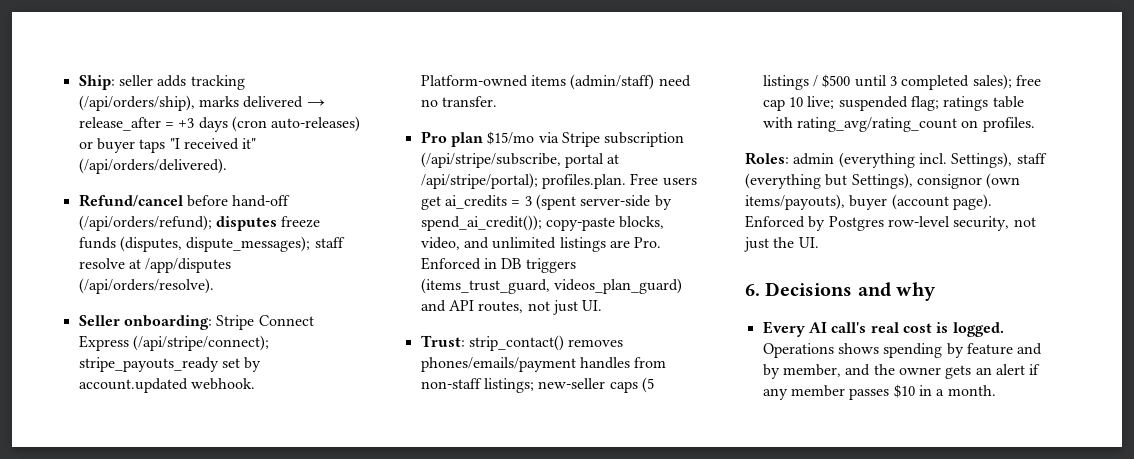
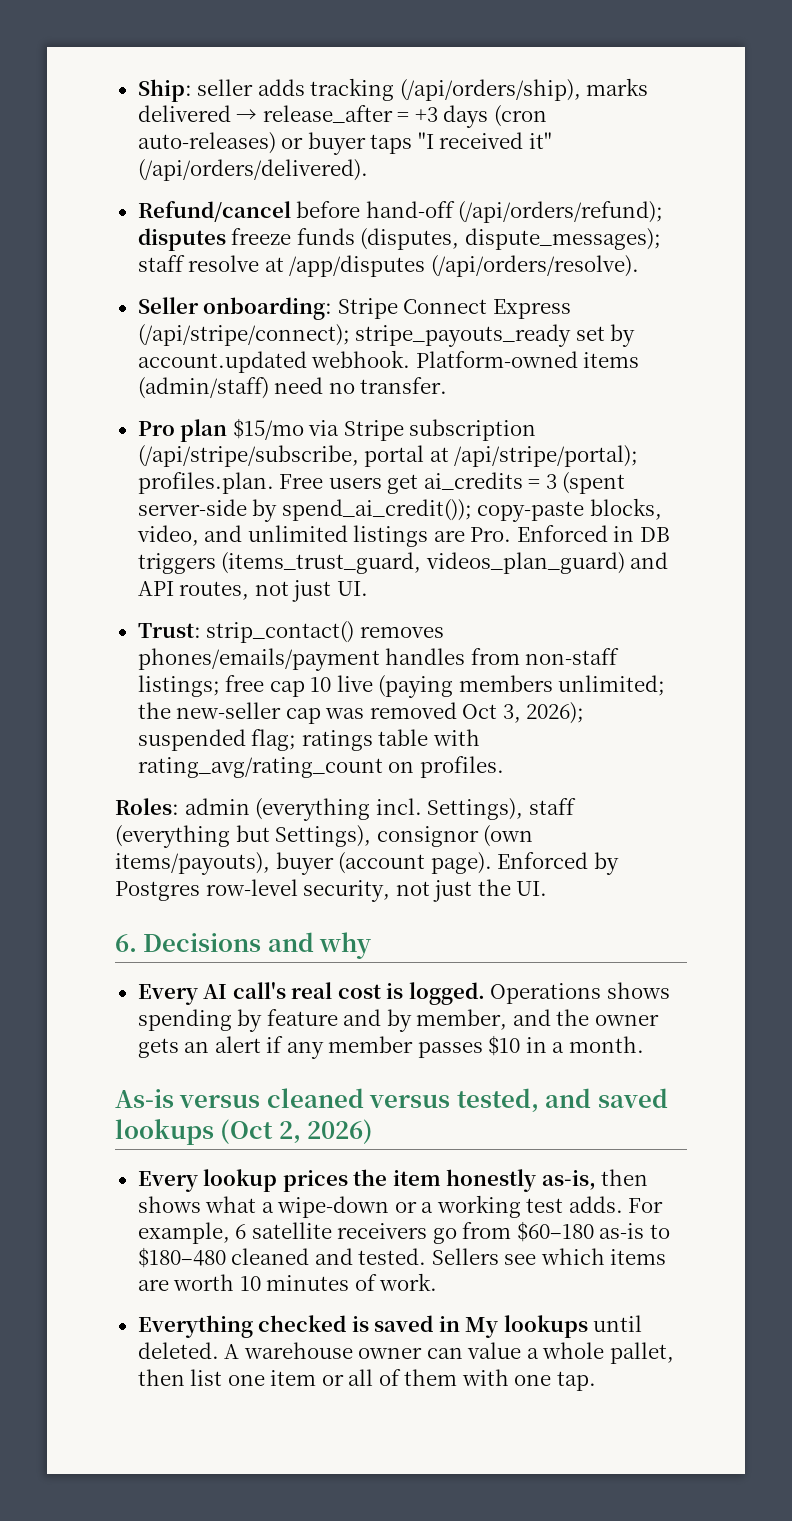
[538,377,654,393] [762,74,1041,90] [762,96,835,111] new-seller caps (5 listings / $500 until 3 completed sales); free cap 10 live; -> [225,675,666,698] [137,702,585,724] free cap 10 live (paying members unlimited; the new-seller cap was removed Oct 3, 2026);
(996, 390) none -> [115,1088,668,1112] [115,1119,374,1145] [137,1169,649,1192] [137,1195,664,1218] [137,1221,670,1244] [137,1247,667,1268] [137,1273,438,1291] [137,1315,643,1338] [137,1342,674,1364] [137,1369,596,1391] // As-is versus cleaned versus tested, and saved lookups (Oct 2, 2026) // Every lookup prices the item honestly as-is, then shows what a wipe-down or a working test adds. For example, 6 satellite receivers go from $60–180 as-is to $180–480 cleaned and tested. Sellers see which items are worth 10 minutes of work. // Everything checked is saved in My lookups until deleted. A warehouse owner can value a whole pallet, then list one item or all of them with one tap.

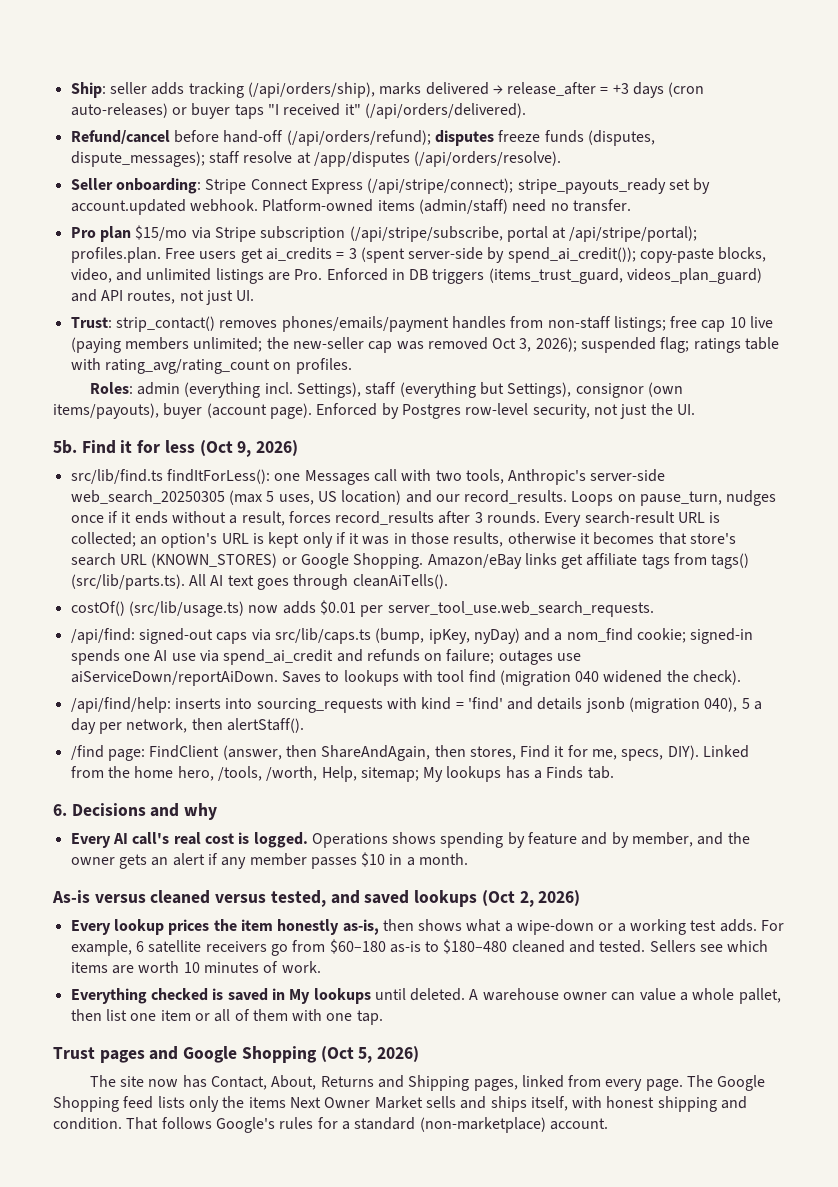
(548, 888) none -> [53,440,299,457] [70,469,666,485] [70,490,777,506] [70,511,721,527] [70,532,737,548] [70,553,750,569] [70,574,448,590] [70,600,654,617] [70,628,754,644] [70,649,582,665] [70,670,742,686] [70,697,763,713] [70,718,304,734] [70,745,750,761] [70,766,614,782] // 5b. Find it for less (Oct 9, 2026) // src/lib/find.ts findItForLess(): one Messages call with two tools, Anthropic's server-side web_search_20250305 (max 5 uses, US location) and our record_results. Loops on pause_turn, nudges once if it ends without a result, forces record_results after 3 rounds. Every search-result URL is collected; an option's URL is kept only if it was in those results, otherwise it becomes that store's search URL (KNOWN_STORES) or Google Shopping. Amazon/eBay links get affiliate tags from tags() (src/lib/parts.ts). All AI text goes through cleanAiTells(). // costOf() (src/lib/usage.ts) now adds $0.01 per server_tool_use.web_search_requests. // /api/find: signed-out caps via src/lib/caps.ts (bump, ipKey, nyDay) and a nom_find cookie; signed-in spends one AI use via spend_ai_credit and refunds on failure; outages use aiServiceDown/reportAiDown. Saves to lookups with tool find (migration 040 widened the check). // /api/find/help: inserts into sourcing_requests with kind = 'find' and details jsonb (migration 040), 5 a day per network, then alertStaff(). // /find page: FindClient (answer, then ShareAndAgain, then stores, Find it for me, specs, DIY). Linked from the home hero, /tools, /worth, Help, sitemap; My lookups has a Finds tab.
(596, 1381) none -> [53,1046,420,1063] [89,1075,766,1091] [53,1096,748,1112] [53,1117,608,1133] // Trust pages and Google Shopping (Oct 5, 2026) // The site now has Contact, About, Returns and Shipping pages, linked from every page. The Google Shopping feed lists only the items Next Owner Market sells and ships itself, with honest shipping and condition. That follows Google's rules for a standard (non-marketplace) account.

